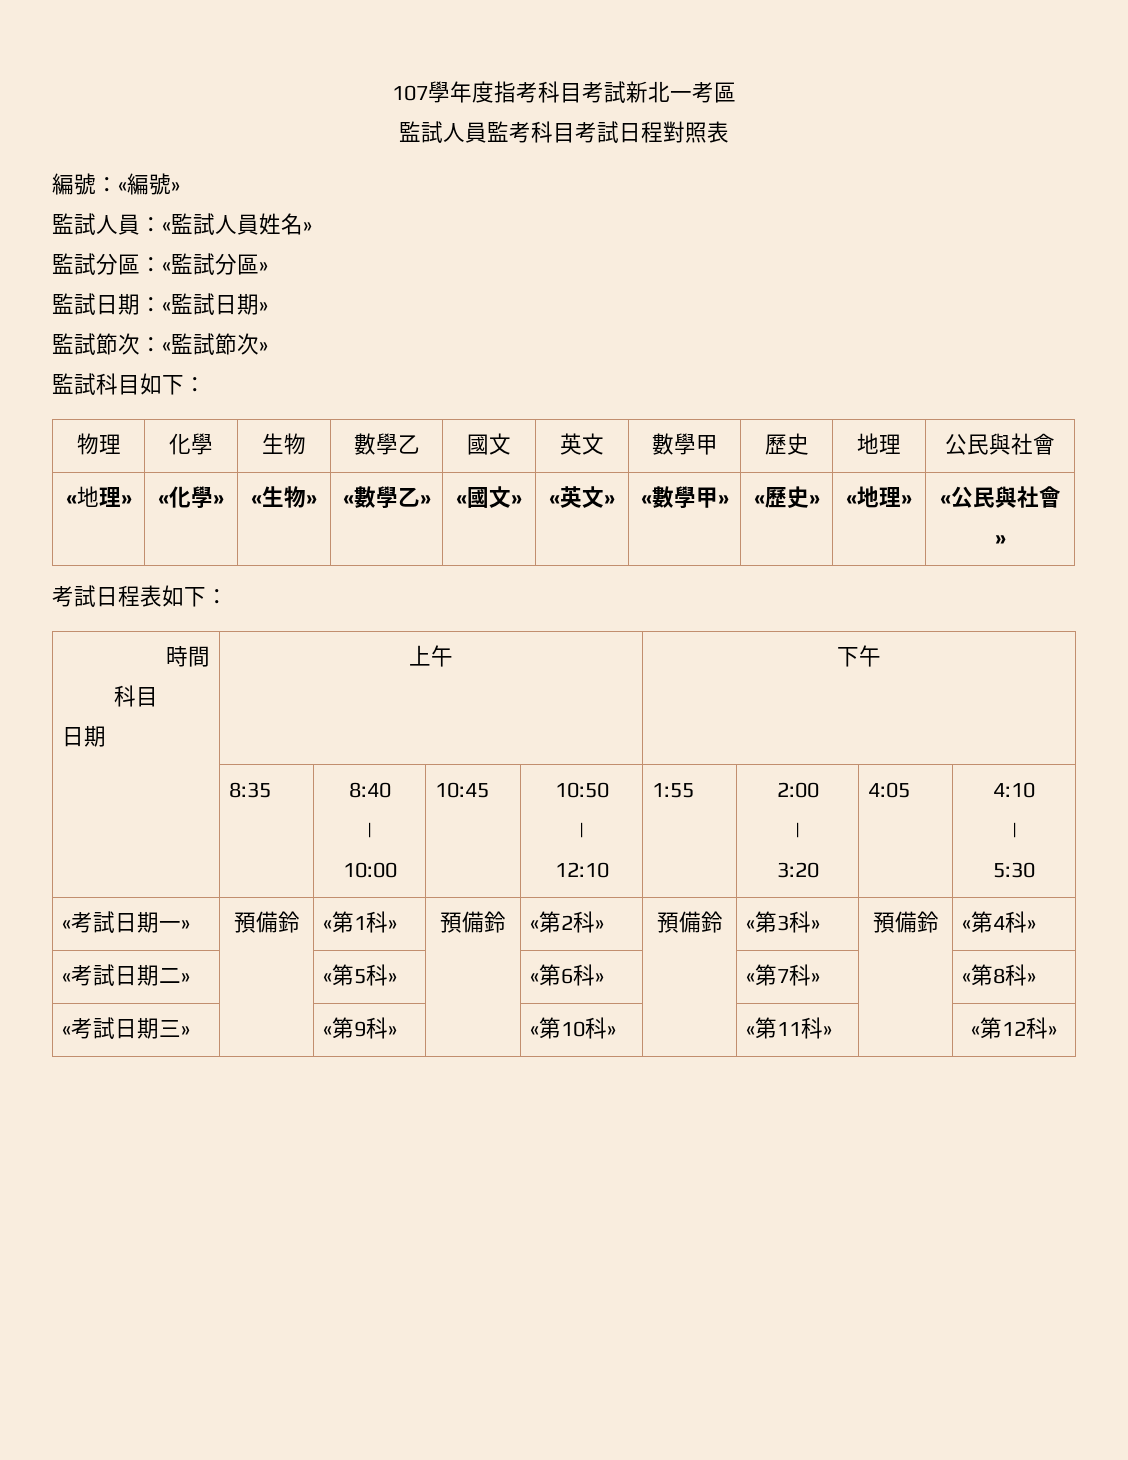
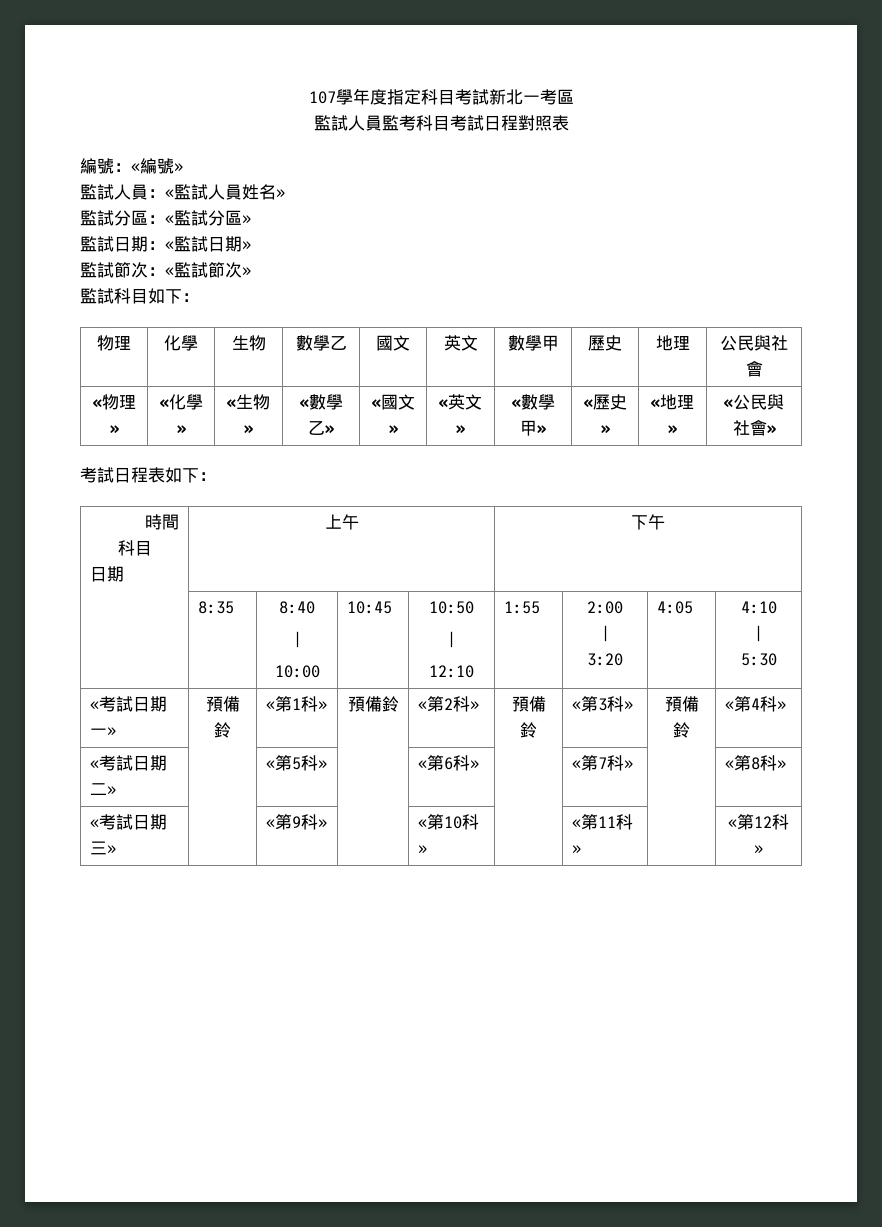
[516,82,538,103] 考 -> [403,89,421,105] 定
[76,486,99,507] 地 -> [101,394,119,410] 物

